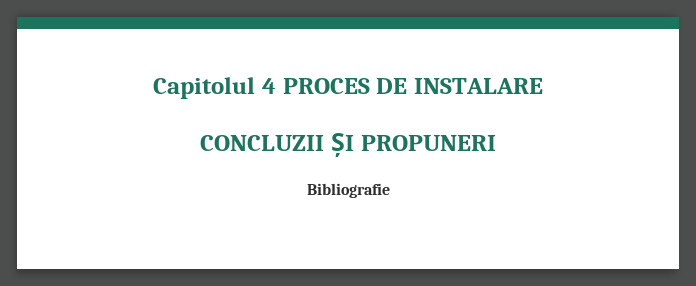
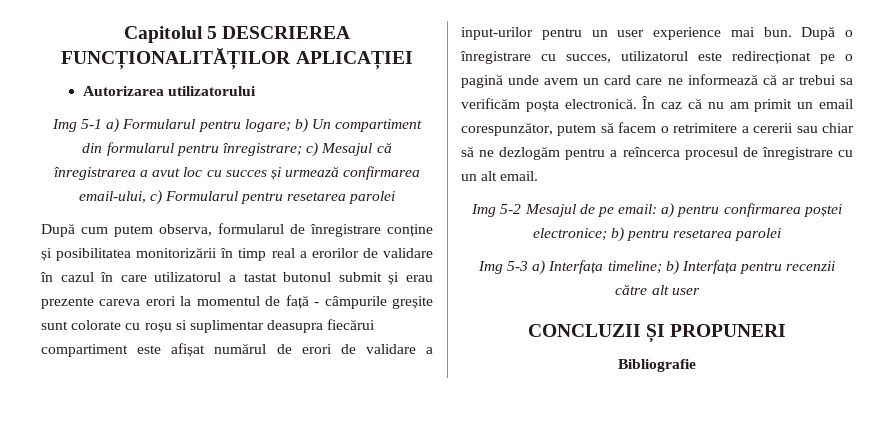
[261,78,543,94] 4 PROCES DE INSTALARE -> [207,26,351,39] [61,48,413,70] [82,86,256,96] [51,118,423,133] [82,142,392,157] [53,166,421,180] [78,190,396,205] [41,223,433,237] [41,247,433,261] [40,272,433,285] [41,295,434,309] [41,319,376,333] [41,343,433,357] [461,26,853,40] [460,51,853,64] [461,74,853,88] [461,96,854,112] [461,122,855,136] [461,146,853,160] [461,171,539,181] [471,203,842,218] [532,227,782,242] [477,260,836,275] [615,284,700,295] 5 DESCRIEREA FUNCȚIONALITĂȚILOR APLICAȚIEI // Autorizarea utilizatorului // Img 5-1 a) Formularul pentru logare; b) Un compartiment din formularul pentru înregistrare; c) Mesajul că înregistrarea a avut loc cu succes și urmează confirmarea email-ului, c) Formularul pentru resetarea parolei // După cum putem observa, formularul de înregistrare conține și posibilitatea monitorizării în timp real a erorilor de validare în cazul în care utilizatorul a tastat butonul submit și erau prezente careva erori la momentul de față - câmpurile greșite sunt colorate cu roșu si suplimentar deasupra fiecărui compartiment este afișat numărul de erori de validare a input-urilor pentru un user experience mai bun. După o înregistrare cu succes, utilizatorul este redirecționat pe o pagină unde avem un card care ne informează că ar trebui sa verificăm poșta electronică. În caz că nu am primit un email corespunzător, putem să facem o retrimitere a cererii sau chiar să ne dezlogăm pentru a reîncerca procesul de înregistrare cu un alt email. // Img 5-2 Mesajul de pe email: a) pentru confirmarea poștei electronice; b) pentru resetarea parolei // Img 5-3 a) Interfața timeline; b) Interfața pentru recenzii către alt user

